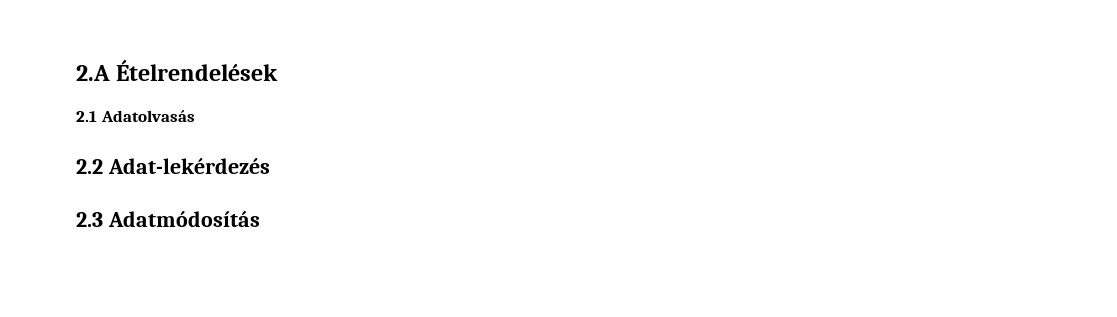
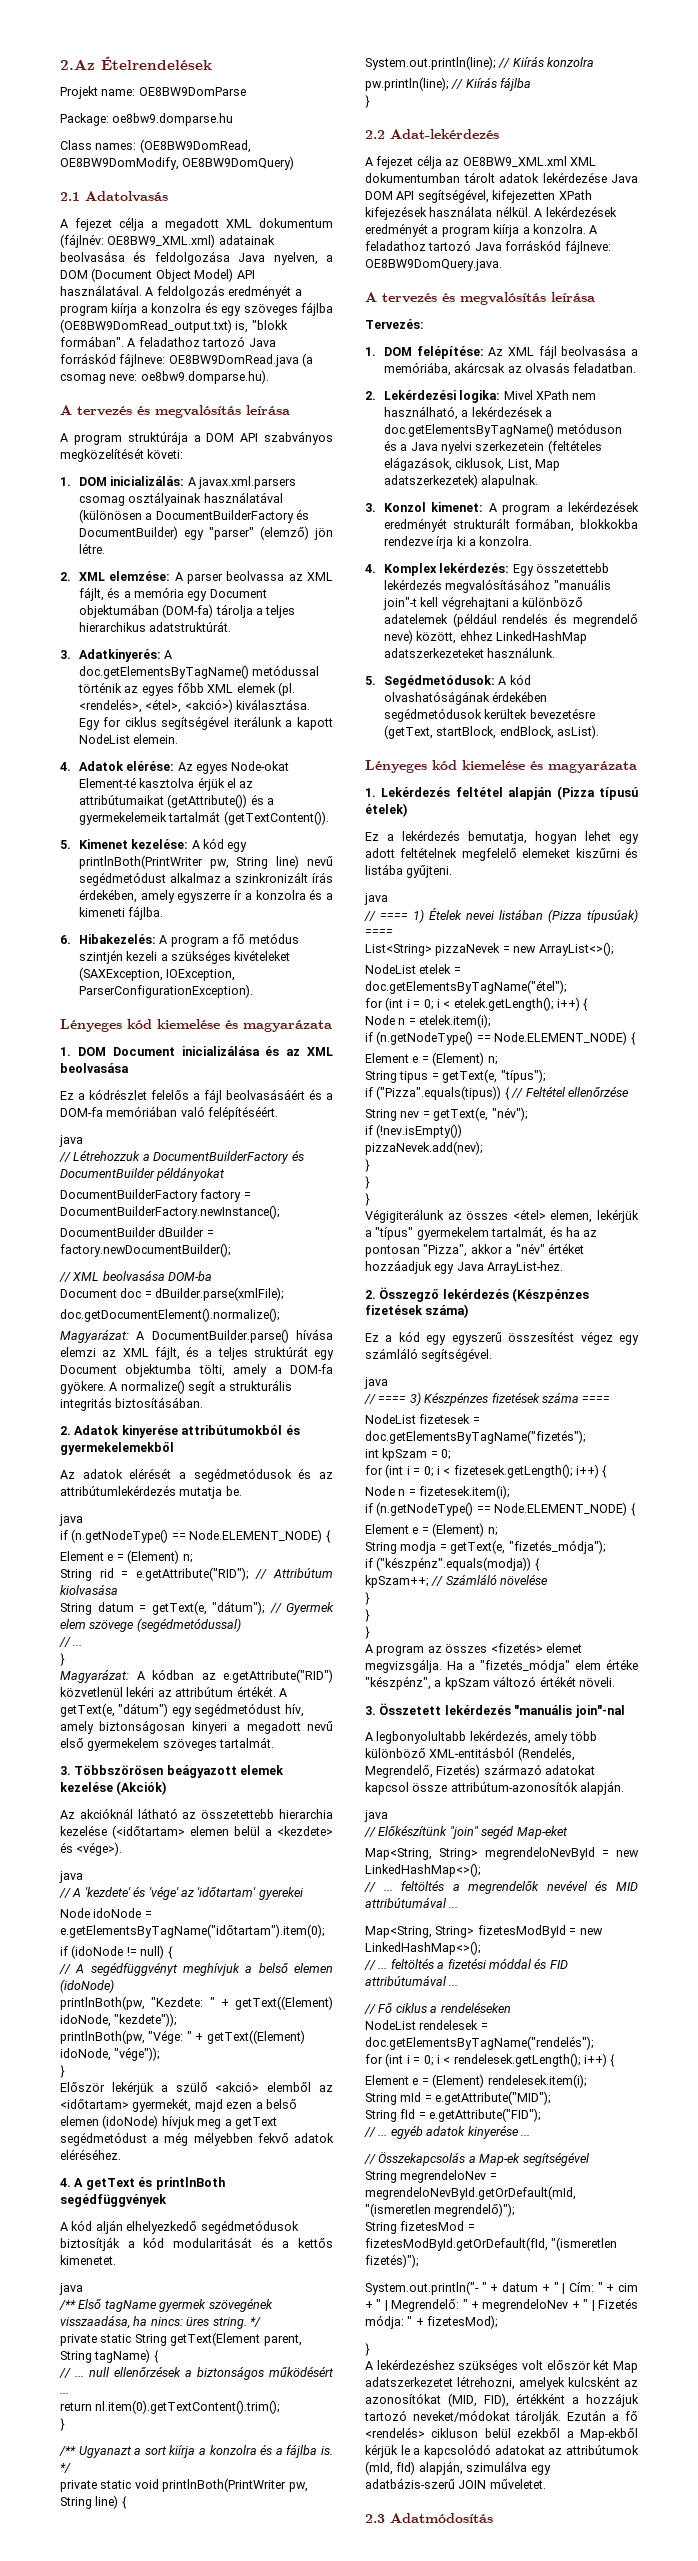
[76,65,110,81] 2.A -> [60,59,95,70] 2.Az
[76,110,195,122] [76,158,270,174] 2.1 Adatolvasás // 2.2 Adat-lekérdezés -> [60,86,246,99] [60,113,234,126] [60,139,251,153] [60,156,295,170] [60,191,168,202] [60,217,333,231] [60,234,275,248] [60,251,333,265] [60,268,255,282] [60,285,302,299] [60,302,333,316] [60,319,288,333] [60,336,276,347] [60,353,314,367] [60,370,269,384] [60,405,290,418] [60,431,333,445] [60,448,184,462] [60,476,296,489] [78,492,283,506] [78,509,309,523] [78,526,333,540] [78,543,105,554] [60,571,333,584] [78,587,267,601] [78,604,296,618] [78,621,232,632] [60,649,173,662] [78,665,320,679] [77,682,296,696] [78,699,310,713] [78,716,333,730] [78,734,179,744] [60,761,290,774] [78,777,254,791] [78,794,274,808] [78,811,329,825] [60,838,248,852] [78,855,333,869] [78,872,333,886] [78,889,333,903] [78,906,164,920] [60,933,299,947] [78,950,291,964] [78,967,236,981] [78,984,253,998] [60,1019,332,1032] [60,1046,333,1056] [60,1063,129,1073] [60,1089,333,1103] [60,1106,279,1120] [59,1135,83,1147] [59,1150,304,1164] [60,1167,226,1181] [60,1189,251,1202] [60,1205,280,1219] [60,1227,214,1237] [60,1243,231,1257] [59,1270,213,1282] [60,1287,285,1301] [60,1308,280,1322] [60,1329,333,1343] [60,1346,334,1360] [60,1364,333,1377] [60,1380,292,1394] [60,1397,204,1411] [60,1425,300,1438] [60,1442,174,1455] [60,1468,333,1482] [60,1485,242,1499] [59,1514,83,1526] [60,1529,331,1543] [60,1550,193,1564] [60,1567,333,1581] [60,1584,118,1595] [60,1601,334,1615] [60,1618,241,1632] [59,1637,83,1647] [60,1653,65,1666] [60,1669,333,1683] [60,1686,287,1697] [60,1703,304,1717] [60,1720,333,1734] [60,1737,275,1751] [60,1765,285,1778] [60,1781,167,1795] [60,1808,333,1819] [60,1825,333,1839] [60,1842,123,1856] [59,1871,83,1883] [59,1886,303,1900] [60,1908,152,1918] [60,1924,325,1938] [60,1945,173,1959] [59,1962,333,1976] [60,1979,114,1993] [60,1996,333,2010] [60,2013,178,2027] [60,2030,305,2044] [60,2047,161,2061] [60,2065,65,2078] [60,2081,333,2095] [60,2098,297,2112] [60,2115,277,2129] [60,2132,334,2146] [60,2149,121,2160] [60,2177,225,2190] [60,2194,167,2207] [60,2220,299,2234] [60,2237,333,2251] [60,2255,116,2265] [59,2283,83,2295] [59,2298,273,2312] [60,2315,261,2329] [60,2332,302,2346] [60,2349,159,2363] [59,2366,334,2380] [60,2393,69,2394] [60,2400,281,2414] [60,2418,65,2431] [59,2444,333,2458] [60,2463,71,2473] [60,2478,308,2492] [60,2495,127,2509] [365,56,595,70] [365,77,532,91] [365,95,370,108] [365,129,499,139] [365,155,596,169] [365,172,638,183] [365,189,592,203] [365,206,617,220] [365,223,598,237] [365,240,611,254] [365,259,502,271] [365,292,595,305] [365,319,424,329] [365,345,638,359] [383,362,637,376] [365,390,597,403] [383,406,552,420] [383,423,623,437] [383,440,602,454] [383,457,560,471] [383,474,539,488] [365,501,639,515] [383,518,638,532] [383,536,533,549] [365,563,609,576] [383,579,611,593] [382,596,584,610] [383,613,638,627] [383,630,587,644] [383,647,556,658] [365,674,531,688] [383,691,548,705] [383,708,595,722] [383,725,599,739] [365,760,637,773] [365,786,638,800] [365,803,407,817] [365,830,639,844] [365,847,638,861] [365,864,453,878] [364,893,388,905] [364,908,638,923] [365,929,393,936] [365,942,614,956] [365,964,461,974] [365,980,567,994] [365,997,589,1011] [365,1014,492,1028] [365,1031,636,1045] [365,1052,498,1066] [365,1069,546,1083] [365,1086,629,1100] [365,1107,528,1121] [365,1124,463,1138] [365,1141,483,1155] [365,1159,370,1172] [365,1176,370,1189] [365,1193,370,1206] [365,1209,639,1223] [365,1226,598,1240] [365,1243,584,1257] [365,1260,564,1274] [365,1287,590,1302] [365,1304,469,1318] [365,1331,639,1345] [365,1348,493,1362] [364,1377,388,1389] [364,1392,611,1406] [365,1414,480,1424] [365,1430,586,1444] [365,1448,452,1461] [365,1464,608,1478] [365,1485,511,1499] [365,1502,636,1516] [365,1523,498,1537] [365,1540,606,1554] [365,1557,540,1571] [365,1574,549,1588] [365,1592,370,1605] [365,1609,370,1622] [365,1626,370,1639] [365,1642,582,1656] [365,1659,638,1673] [365,1676,615,1690] [365,1703,625,1718] [365,1730,597,1744] [365,1747,575,1761] [365,1764,596,1778] [365,1781,625,1795] [364,1810,388,1822] [364,1825,568,1839] [365,1847,639,1860] [365,1863,481,1877] [364,1880,638,1894] [365,1897,459,1908] [365,1925,603,1938] [365,1941,481,1955] [364,1958,568,1970] [365,1975,459,1986] [364,2002,511,2014] [365,2020,488,2030] [365,2036,594,2050] [365,2053,616,2067] [365,2074,587,2088] [365,2091,552,2105] [365,2108,542,2122] [364,2125,530,2139] [364,2152,590,2166] [365,2170,497,2183] [365,2186,576,2200] [365,2203,516,2217] [365,2221,475,2234] [365,2237,618,2251] [365,2254,419,2268] [365,2281,638,2295] [365,2298,638,2312] [365,2315,499,2329] [365,2343,370,2356] [365,2359,638,2373] [365,2376,638,2390] [365,2393,639,2407] [364,2410,638,2424] [365,2427,638,2441] [365,2444,639,2458] [365,2461,551,2475] [365,2478,546,2489] Projekt name: OE8BW9DomParse // Package: oe8bw9.domparse.hu // Class names: (OE8BW9DomRead, OE8BW9DomModify, OE8BW9DomQuery) // 2.1 Adatolvasás // A fejezet célja a megadott XML dokumentum (fájlnév: OE8BW9_XML.xml) adatainak beolvasása és feldolgozása Java nyelven, a DOM (Document Object Model) API használatával. A feldolgozás eredményét a program kiírja a konzolra és egy szöveges fájlba (OE8BW9DomRead_output.txt) is, "blokk formában". A feladathoz tartozó Java forráskód fájlneve: OE8BW9DomRead.java (a csomag neve: oe8bw9.domparse.hu). // A tervezés és megvalósítás leírása // A program struktúrája a DOM API szabványos megközelítését követi: // 1. DOM inicializálás: A javax.xml.parsers csomag osztályainak használatával (különösen a DocumentBuilderFactory és DocumentBuilder) egy "parser" (elemző) jön létre. // 2. XML elemzése: A parser beolvassa az XML fájlt, és a memória egy Document objektumában (DOM-fa) tárolja a teljes hierarchikus adatstruktúrát. // 3. Adatkinyerés: A doc.getElementsByTagName() metódussal történik az egyes főbb XML elemek (pl. <rendelés>, <étel>, <akció>) kiválasztása. Egy for ciklus segítségével iterálunk a kapott NodeList elemein. // 4. Adatok elérése: Az egyes Node-okat Element-té kasztolva érjük el az attribútumaikat (getAttribute()) és a gyermekelemeik tartalmát (getTextContent()). // 5. Kimenet kezelése: A kód egy printlnBoth(PrintWriter pw, String line) nevű segédmetódust alkalmaz a szinkronizált írás érdekében, amely egyszerre ír a konzolra és a kimeneti fájlba. // 6. Hibakezelés: A program a fő metódus szintjén kezeli a szükséges kivételeket (SAXException, IOException, ParserConfigurationException). // Lényeges kód kiemelése és magyarázata // 1. DOM Document inicializálása és az XML beolvasása // Ez a kódrészlet felelős a fájl beolvasásáért és a DOM-fa memóriában való felépítéséért. // java // // Létrehozzuk a DocumentBuilderFactory és DocumentBuilder példányokat // DocumentBuilderFactory factory = DocumentBuilderFactory.newInstance(); // DocumentBuilder dBuilder = factory.newDocumentBuilder(); // // XML beolvasása DOM-ba // Document doc = dBuilder.parse(xmlFile); // doc.getDocumentElement().normalize(); // Magyarázat: A DocumentBuilder.parse() hívása elemzi az XML fájlt, és a teljes struktúrát egy Document objektumba tölti, amely a DOM-fa gyökere. A normalize() segít a strukturális integritás biztosításában. // 2. Adatok kinyerése attribútumokból és gyermekelemekből // Az adatok elérését a segédmetódusok és az attribútumlekérdezés mutatja be. // java // if (n.getNodeType() == Node.ELEMENT_NODE) { // Element e = (Element) n; // String rid = e.getAttribute("RID"); // Attribútum kiolvasása // String datum = getText(e, "dátum"); // Gyermek elem szövege (segédmetódussal) // // ... // } // Magyarázat: A kódban az e.getAttribute("RID") közvetlenül lekéri az attribútum értékét. A getText(e, "dátum") egy segédmetódust hív, amely biztonságosan kinyeri a megadott nevű első gyermekelem szöveges tartalmát. // 3. Többszörösen beágyazott elemek kezelése (Akciók) // Az akcióknál látható az összetettebb hierarchia kezelése (<időtartam> elemen belül a <kezdete> és <vége>). // java // // A 'kezdete' és 'vége' az 'időtartam' gyerekei // Node idoNode = e.getElementsByTagName("időtartam").item(0); // if (idoNode != null) { // // A segédfüggvényt meghívjuk a belső elemen (idoNode) // printlnBoth(pw, "Kezdete: " + getText((Element) idoNode, "kezdete")); // printlnBoth(pw, "Vége: " + getText((Element) idoNode, "vége")); // } // Először lekérjük a szülő <akció> elemből az <időtartam> gyermekét, majd ezen a belső elemen (idoNode) hívjuk meg a getText segédmetódust a még mélyebben fekvő adatok eléréséhez. // 4. A getText és printlnBoth segédfüggvények // A kód alján elhelyezkedő segédmetódusok biztosítják a kód modularitását és a kettős kimenetet. // java // /** Első tagName gyermek szövegének visszaadása, ha nincs: üres string. */ // private static String getText(Element parent, String tagName) { // // ... null ellenőrzések a biztonságos működésért ... // return nl.item(0).getTextContent().trim(); // } // /** Ugyanazt a sort kiírja a konzolra és a fájlba is. */ // private static void printlnBoth(PrintWriter pw, String line) { // System.out.println(line); // Kiírás konzolra // pw.println(line); // Kiírás fájlba // } // 2.2 Adat-lekérdezés // A fejezet célja az OE8BW9_XML.xml XML dokumentumban tárolt adatok lekérdezése Java DOM API segítségével, kifejezetten XPath kifejezések használata nélkül. A lekérdezések eredményét a program kiírja a konzolra. A feladathoz tartozó Java forráskód fájlneve: OE8BW9DomQuery.java. // A tervezés és megvalósítás leírása // Tervezés: // 1. DOM felépítése: Az XML fájl beolvasása a memóriába, akárcsak az olvasás feladatban. // 2. Lekérdezési logika: Mivel XPath nem használható, a lekérdezések a doc.getElementsByTagName() metóduson és a Java nyelvi szerkezetein (feltételes elágazások, ciklusok, List, Map adatszerkezetek) alapulnak. // 3. Konzol kimenet: A program a lekérdezések eredményét strukturált formában, blokkokba rendezve írja ki a konzolra. // 4. Komplex lekérdezés: Egy összetettebb lekérdezés megvalósításához "manuális join"-t kell végrehajtani a különböző adatelemek (például rendelés és megrendelő neve) között, ehhez LinkedHashMap adatszerkezeteket használunk. // 5. Segédmetódusok: A kód olvashatóságának érdekében segédmetódusok kerültek bevezetésre (getText, startBlock, endBlock, asList). // Lényeges kód kiemelése és magyarázata // 1. Lekérdezés feltétel alapján (Pizza típusú ételek) // Ez a lekérdezés bemutatja, hogyan lehet egy adott feltételnek megfelelő elemeket kiszűrni és listába gyűjteni. // java // // ==== 1) Ételek nevei listában (Pizza típusúak) ==== // List<String> pizzaNevek = new ArrayList<>(); // NodeList etelek = doc.getElementsByTagName("étel"); // for (int i = 0; i < etelek.getLength(); i++) { // Node n = etelek.item(i); // if (n.getNodeType() == Node.ELEMENT_NODE) { // Element e = (Element) n; // String tipus = getText(e, "típus"); // if ("Pizza".equals(tipus)) { // Feltétel ellenőrzése // String nev = getText(e, "név"); // if (!nev.isEmpty()) // pizzaNevek.add(nev); // } // } // } // Végigiterálunk az összes <étel> elemen, lekérjük a "típus" gyermekelem tartalmát, és ha az pontosan "Pizza", akkor a "név" értéket hozzáadjuk egy Java ArrayList-hez. // 2. Összegző lekérdezés (Készpénzes fizetések száma) // Ez a kód egy egyszerű összesítést végez egy számláló segítségével. // java // // ==== 3) Készpénzes fizetések száma ==== // NodeList fizetesek = doc.getElementsByTagName("fizetés"); // int kpSzam = 0; // for (int i = 0; i < fizetesek.getLength(); i++) { // Node n = fizetesek.item(i); // if (n.getNodeType() == Node.ELEMENT_NODE) { // Element e = (Element) n; // String modja = getText(e, "fizetés_módja"); // if ("készpénz".equals(modja)) { // kpSzam++; // Számláló növelése // } // } // } // A program az összes <fizetés> elemet megvizsgálja. Ha a "fizetés_módja" elem értéke "készpénz", a kpSzam változó értékét növeli. // 3. Összetett lekérdezés "manuális join"-nal // A legbonyolultabb lekérdezés, amely több különböző XML-entitásból (Rendelés, Megrendelő, Fizetés) származó adatokat kapcsol össze attribútum-azonosítók alapján. // java // // Előkészítünk "join" segéd Map-eket // Map<String, String> megrendeloNevById = new LinkedHashMap<>(); // // ... feltöltés a megrendelők nevével és MID attribútumával ... // Map<String, String> fizetesModById = new LinkedHashMap<>(); // // ... feltöltés a fizetési móddal és FID attribútumával ... // // Fő ciklus a rendeléseken // NodeList rendelesek = doc.getElementsByTagName("rendelés"); // for (int i = 0; i < rendelesek.getLength(); i++) { // Element e = (Element) rendelesek.item(i); // String mId = e.getAttribute("MID"); // String fId = e.getAttribute("FID"); // // ... egyéb adatok kinyerése ... // // Összekapcsolás a Map-ek segítségével // String megrendeloNev = megrendeloNevById.getOrDefault(mId, "(ismeretlen megrendelő)"); // String fizetesMod = fizetesModById.getOrDefault(fId, "(ismeretlen fizetés)"); // System.out.println("- " + datum + " | Cím: " + cim + " | Megrendelő: " + megrendeloNev + " | Fizetés módja: " + fizetesMod); // } // A lekérdezéshez szükséges volt először két Map adatszerkezetet létrehozni, amelyek kulcsként az azonosítókat (MID, FID), értékként a hozzájuk tartozó neveket/módokat tárolják. Ezután a fő <rendelés> cikluson belül ezekből a Map-ekből kérjük le a kapcsolódó adatokat az attribútumok (mId, fId) alapján, szimulálva egy adatbázis-szerű JOIN műveletet.

